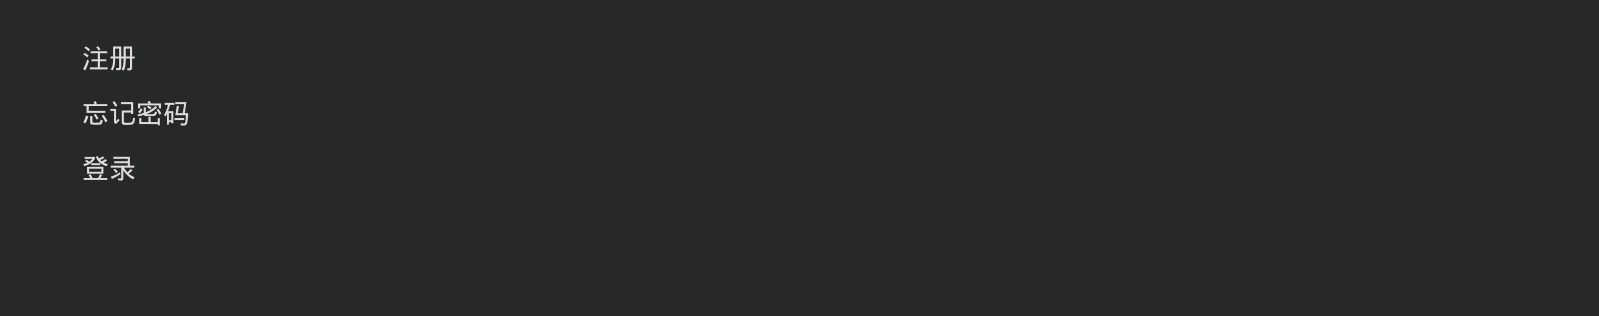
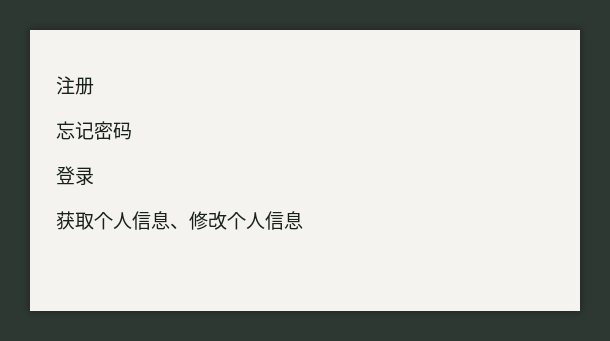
(136, 168) none -> [56,211,303,230] // 获取个人信息、修改个人信息

